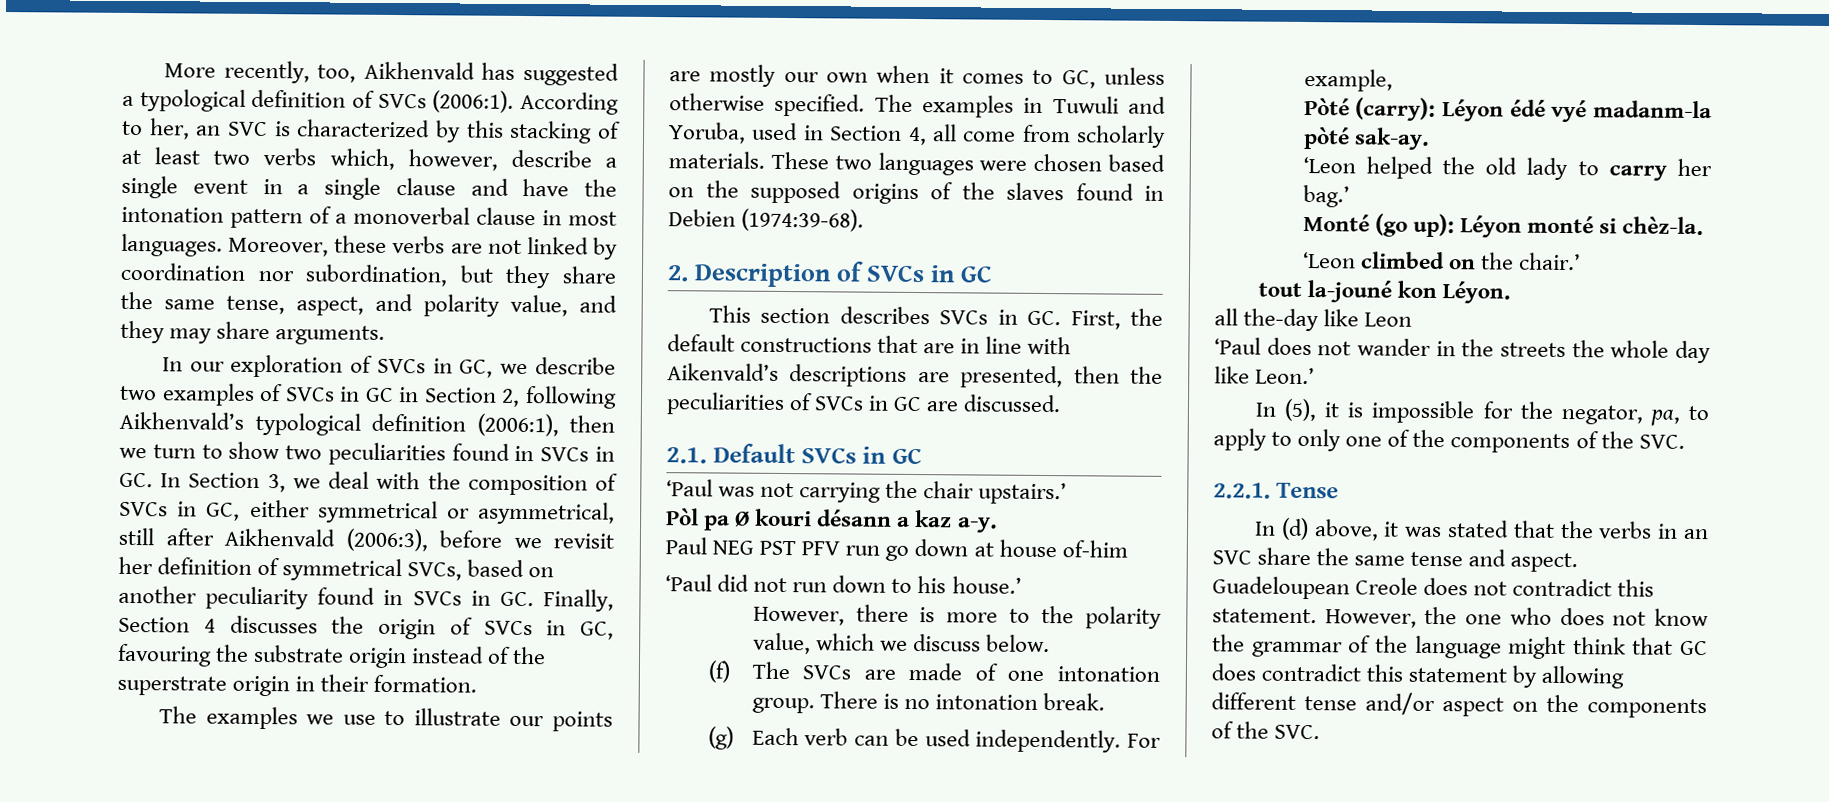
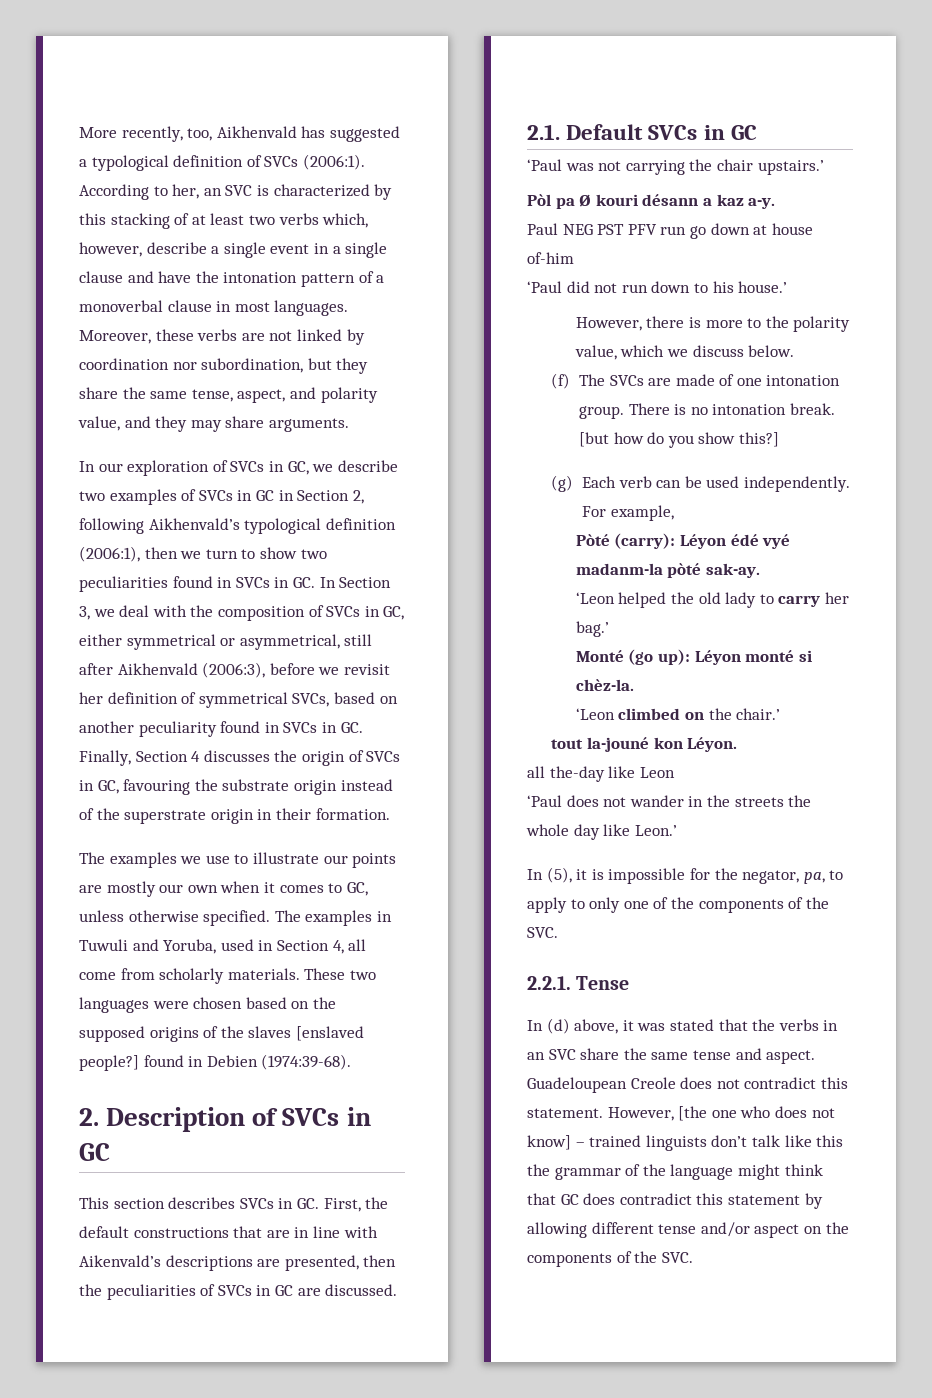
(1064, 191) none -> [295,1026,364,1041] [79,1055,139,1071] [enslaved people?]
(1106, 702) none -> [578,432,779,448] [but how do you show this?]
[1424,606,1458,625] the -> [678,1106,708,1121] [the
[1654,608,1709,627] know -> [527,1135,844,1151] know] – trained linguists don’t talk like this

